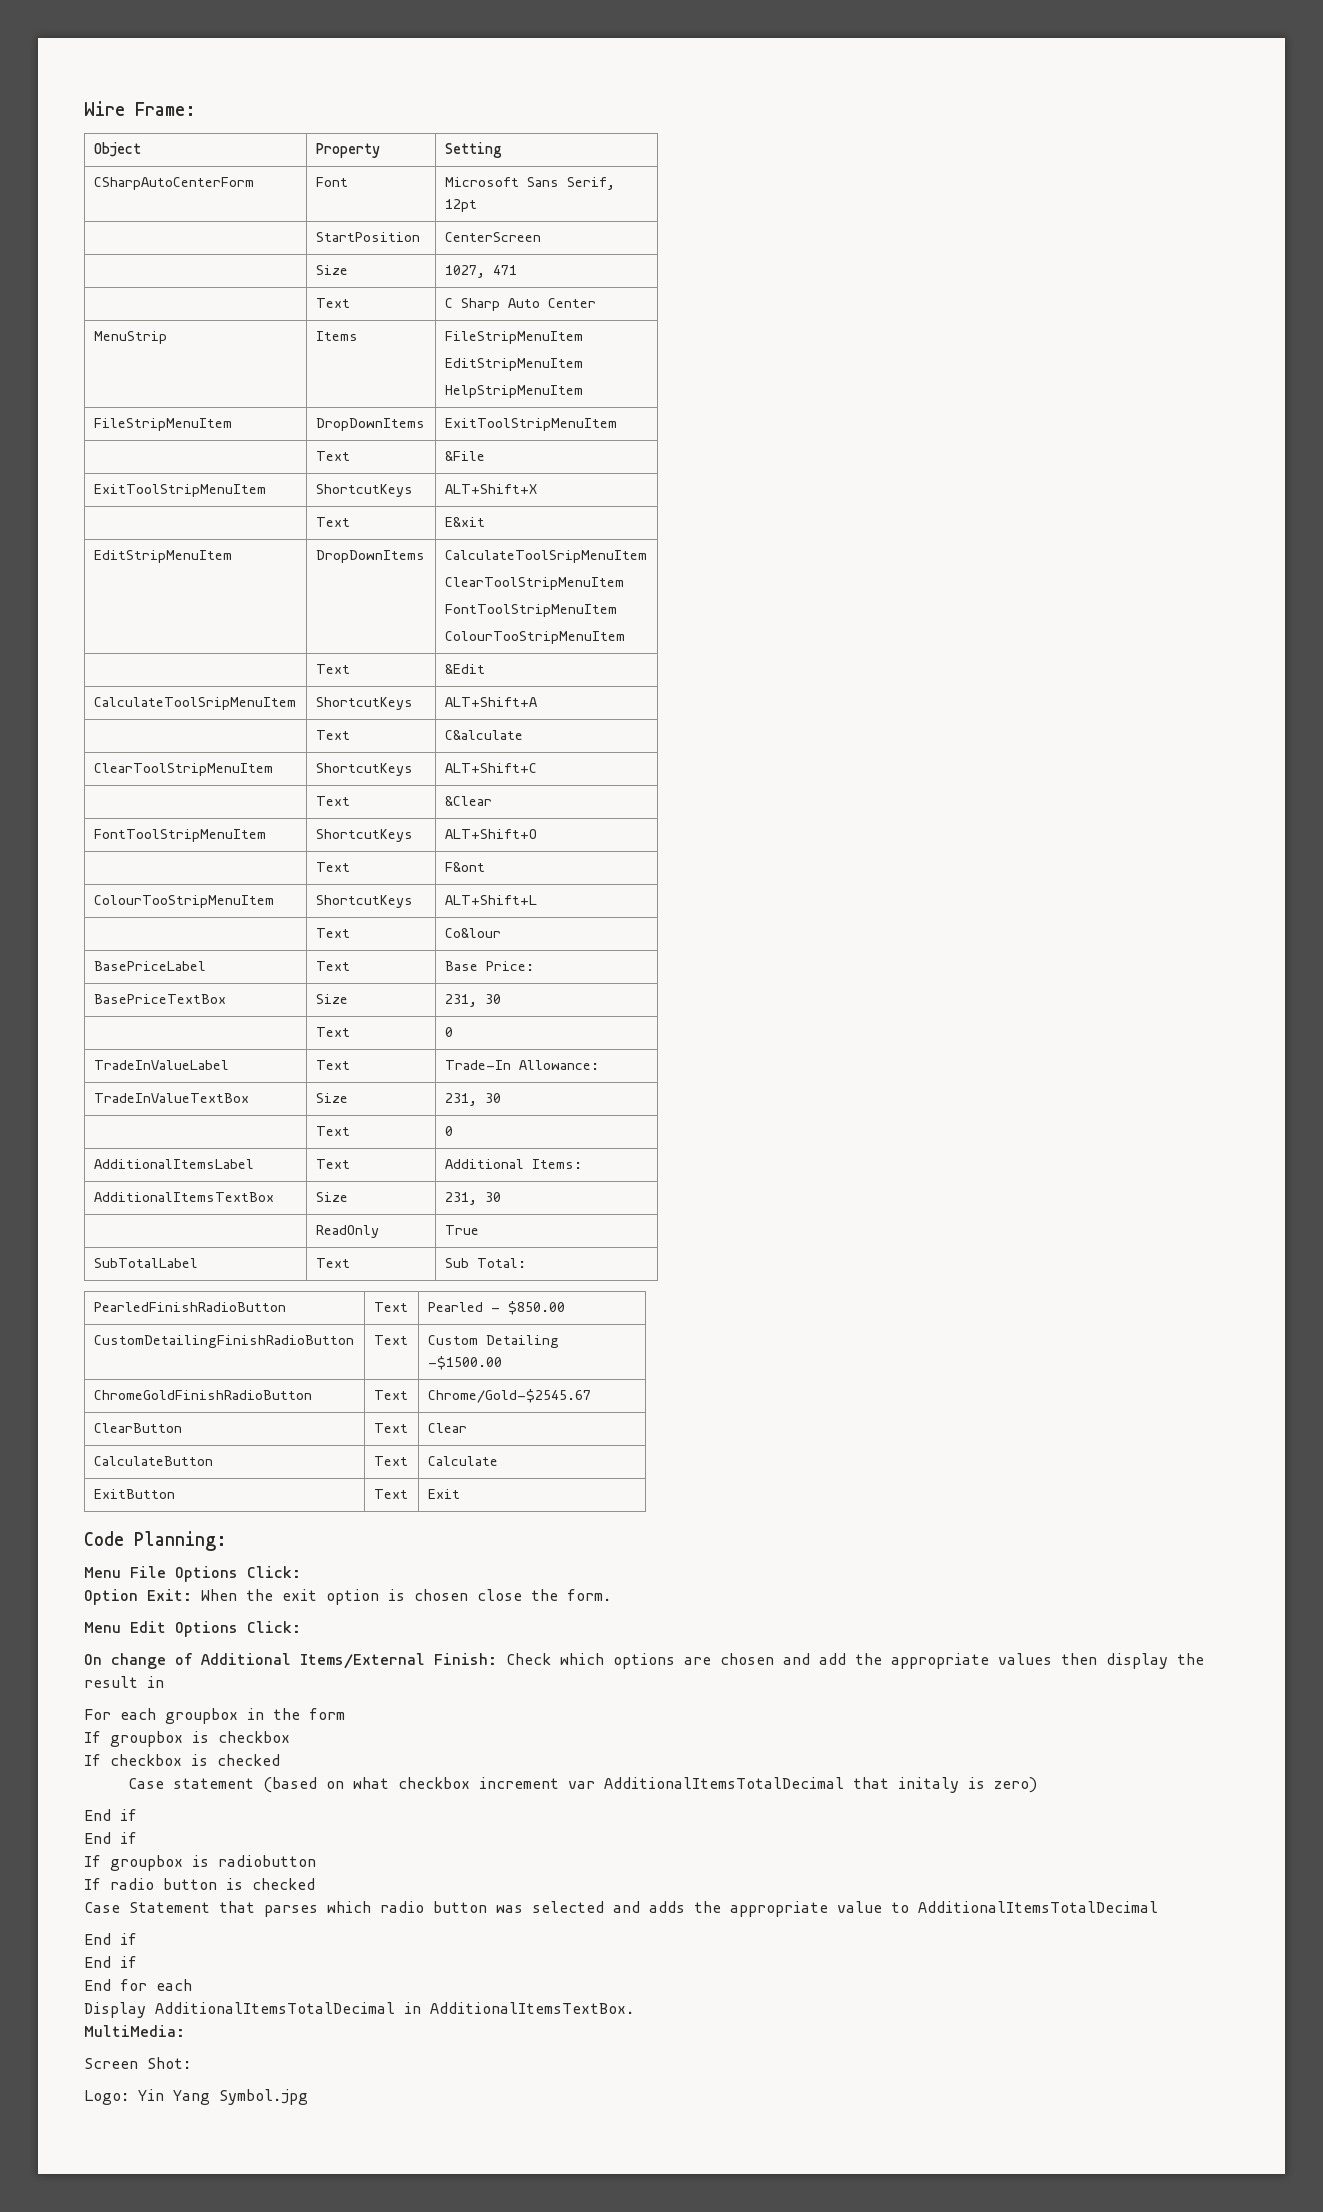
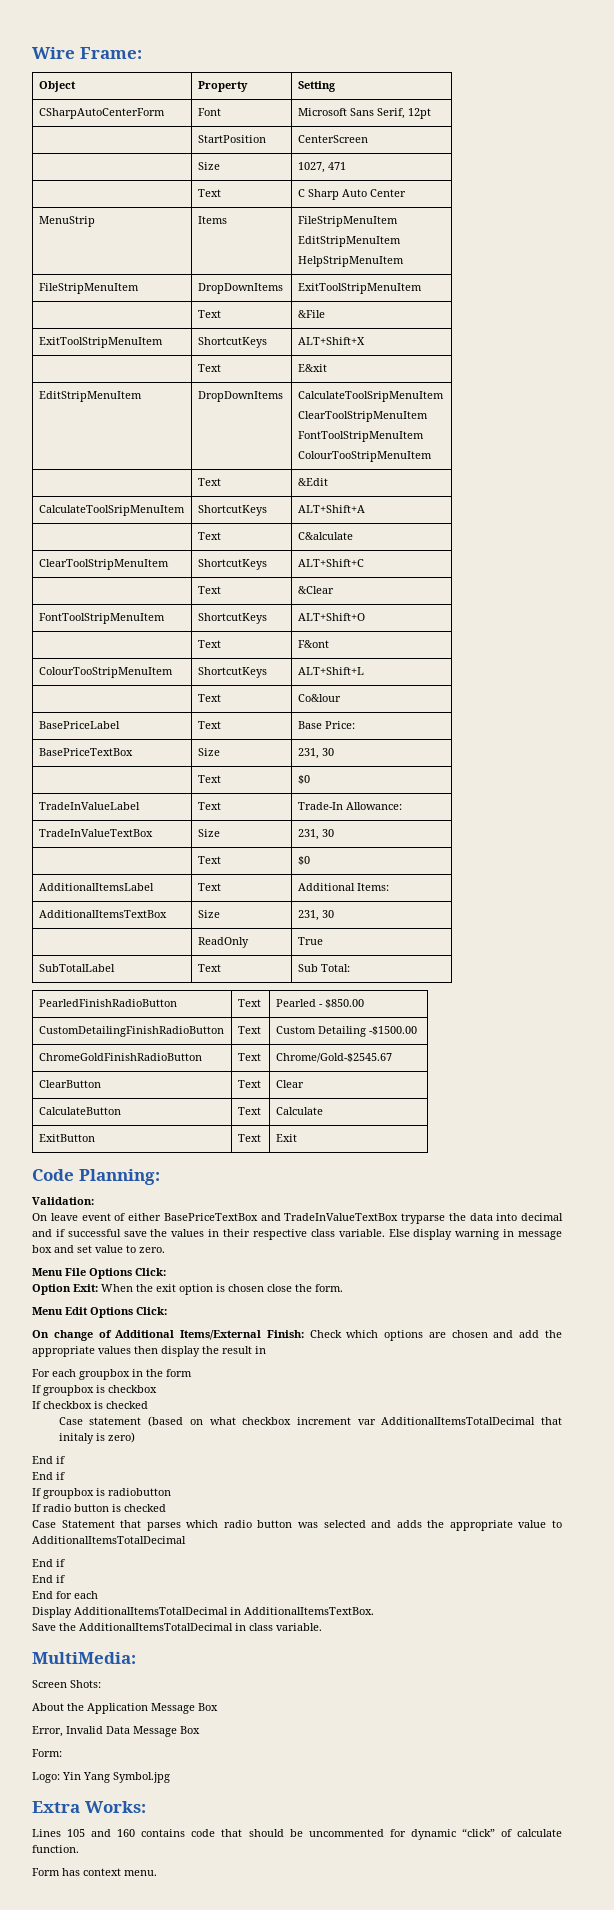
[444,1027,453,1037] 0 -> [297,775,310,784] $0
[444,1126,453,1136] 0 -> [297,856,310,865] $0
(227, 1541) none -> [32,1197,94,1205] [32,1213,563,1224] [32,1229,562,1240] [32,1245,165,1253] // Validation: // On leave event of either BasePriceTextBox and TradeInValueTextBox tryparse the data into decimal and if successful save the values in their respective class variable. Else display warning in message box and set value to zero.
[84,2025,185,2037] [84,2057,191,2069] [84,2089,308,2105] MultiMedia: // Screen Shot: // Logo: Yin Yang Symbol.jpg -> [32,1623,322,1631] [32,1652,136,1664] [32,1680,101,1688] [32,1703,218,1714] [32,1726,200,1737] [32,1749,62,1757] [32,1772,170,1783] [32,1801,146,1813] [32,1828,562,1840] [32,1845,79,1853] [32,1868,157,1876] Save the AdditionalItemsTotalDecimal in class variable. // MultiMedia: // Screen Shots: // About the Application Message Box // Error, Invalid Data Message Box // Form: // Logo: Yin Yang Symbol.jpg // Extra Works: // Lines 105 and 160 contains code that should be uncommented for dynamic “click” of calculate function. // Form has context menu.

